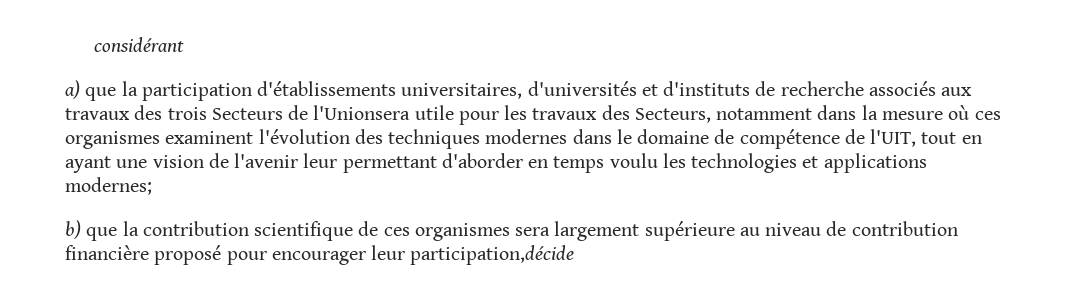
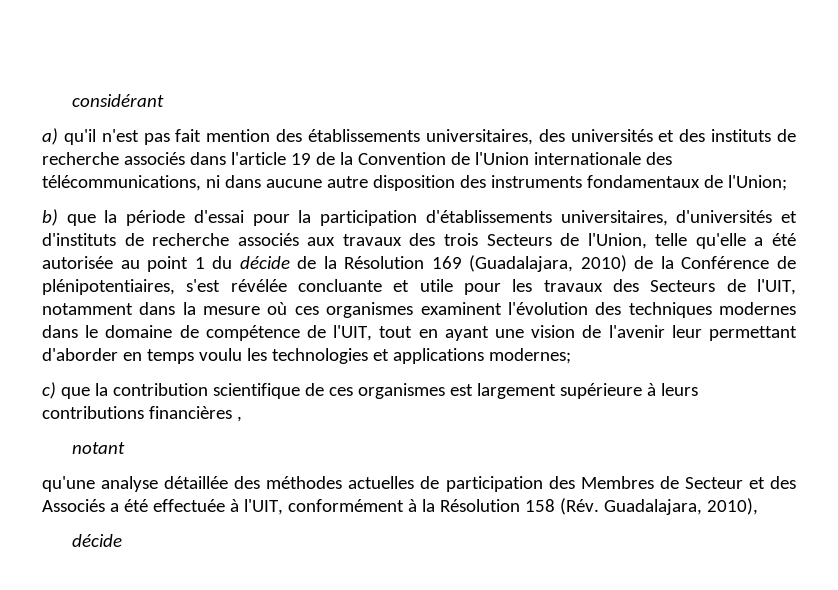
[85,87,117,101] que -> [63,129,796,145] [42,152,672,165] [42,175,787,191] [42,209,290,226] qu'il n'est pas fait mention des établissements universitaires, des universités et des instituts de recherche associés dans l'article 19 de la Convention de l'Union internationale des télécommunications, ni dans aucune autre disposition des instruments fondamentaux de l'Union; // b) que la période d'essai pour
[313,105,411,120] l'Unionsera -> [587,233,796,249] [42,255,796,272] [42,279,410,295] l'Union, telle qu'elle a été autorisée au point 1 du décide de la Résolution 169 (Guadalajara, 2010) de la Conférence de plénipotentiaires, s'est révélée concluante et
[634,108,711,123] Secteurs, -> [650,279,796,295] Secteurs de l'UIT,
[65,220,81,239] b) -> [42,382,56,399] c)
[515,227,551,236] sera -> [449,384,473,396] est
[739,221,958,236] [65,245,575,265] au niveau de contribution financière proposé pour encourager leur participation,décide -> [646,383,698,396] [42,406,242,422] [72,442,126,454] [42,476,797,492] [42,498,758,515] [72,534,123,547] à leurs contributions financières , // notant // qu'une analyse détaillée des méthodes actuelles de participation des Membres de Secteur et des Associés a été effectuée à l'UIT, conformément à la Résolution 158 (Rév. Guadalajara, 2010), // décide

